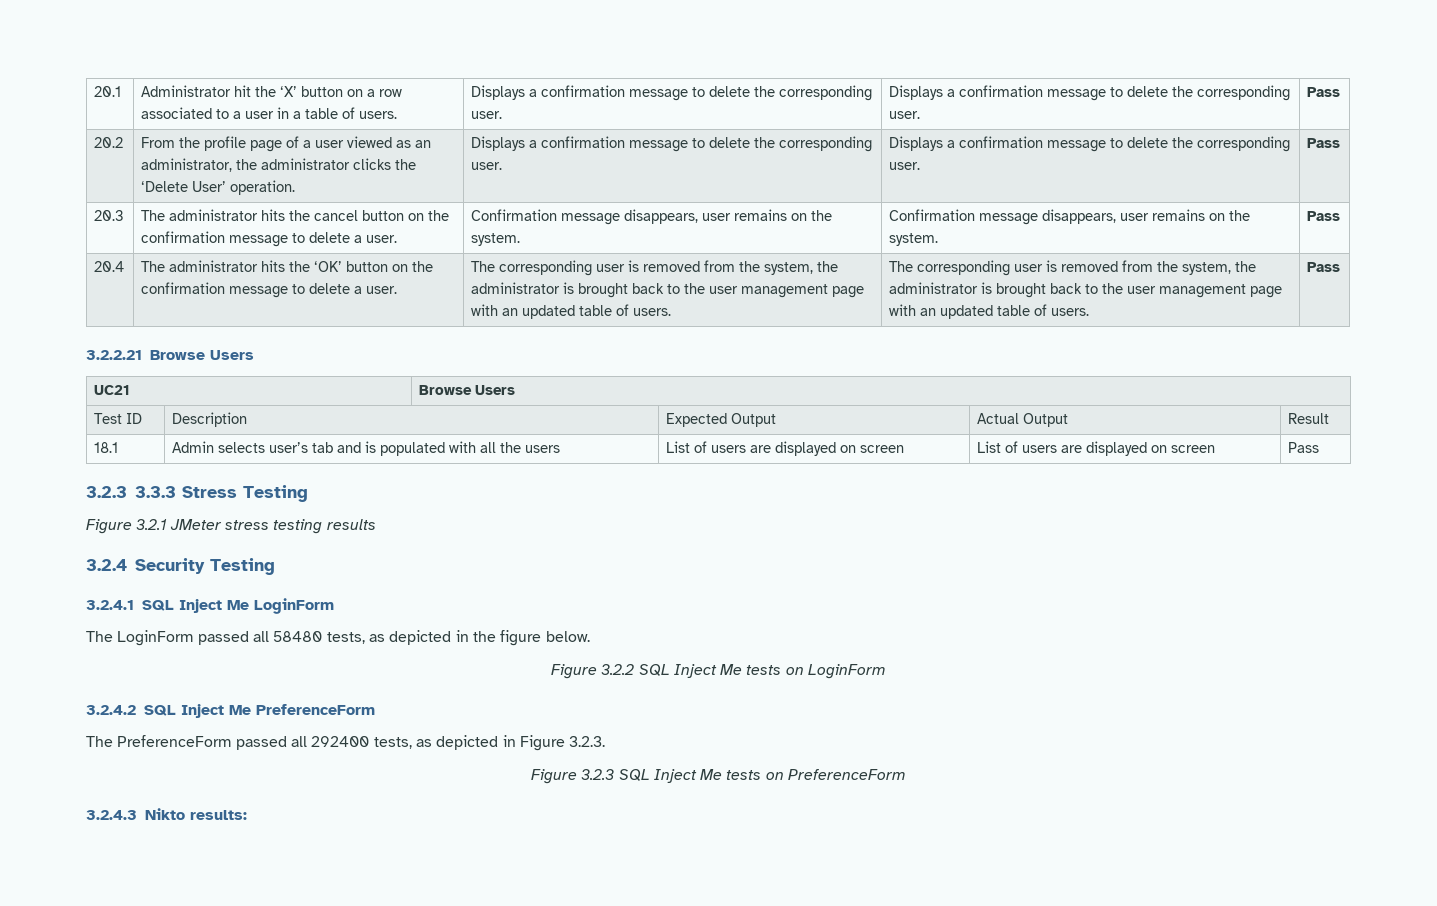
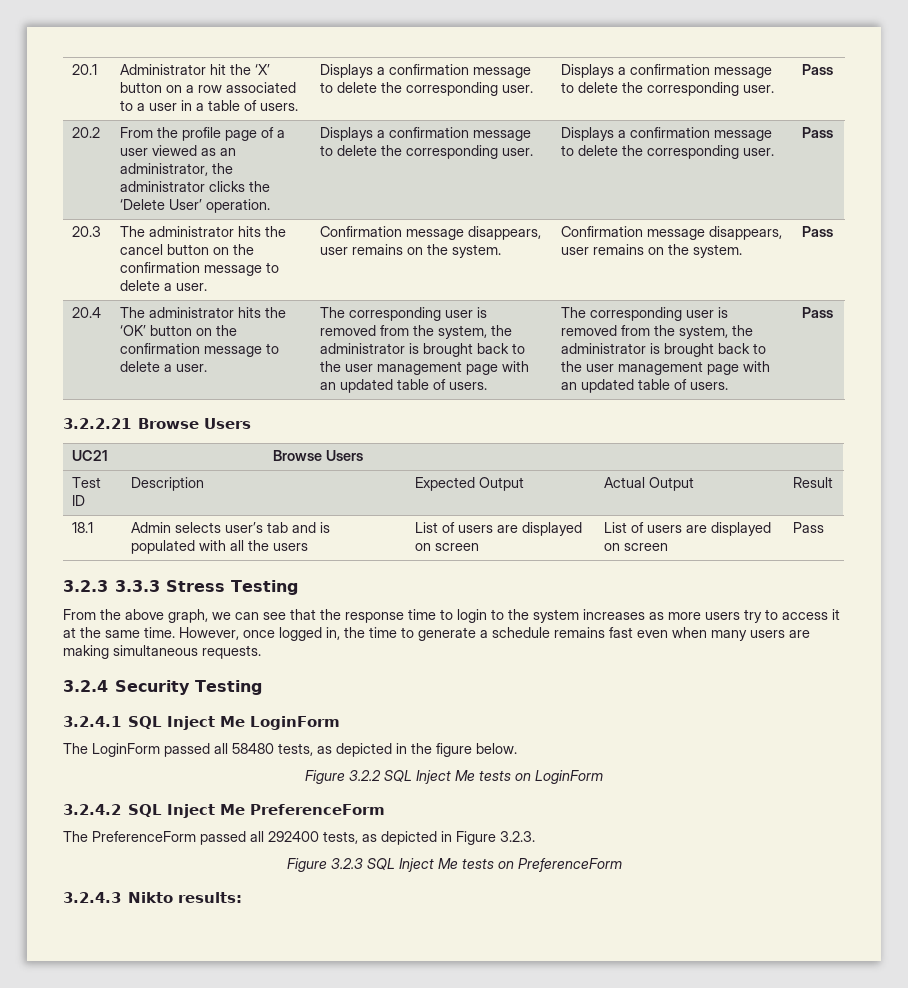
[86,519,376,534] Figure 3.2.1 JMeter stress testing results -> [63,609,840,623] [63,627,810,641] [63,645,261,659] From the above graph, we can see that the response time to login to the system increases as more users try to access it at the same time. However, once logged in, the time to generate a schedule remains fast even when many users are making simultaneous requests.

